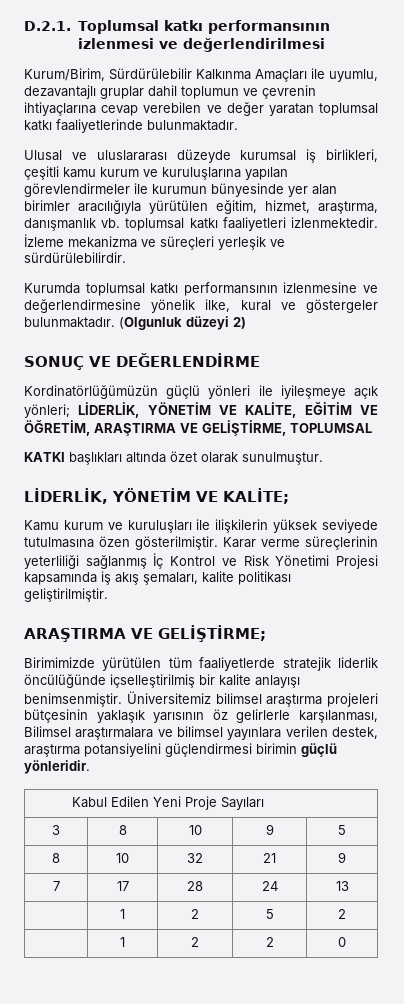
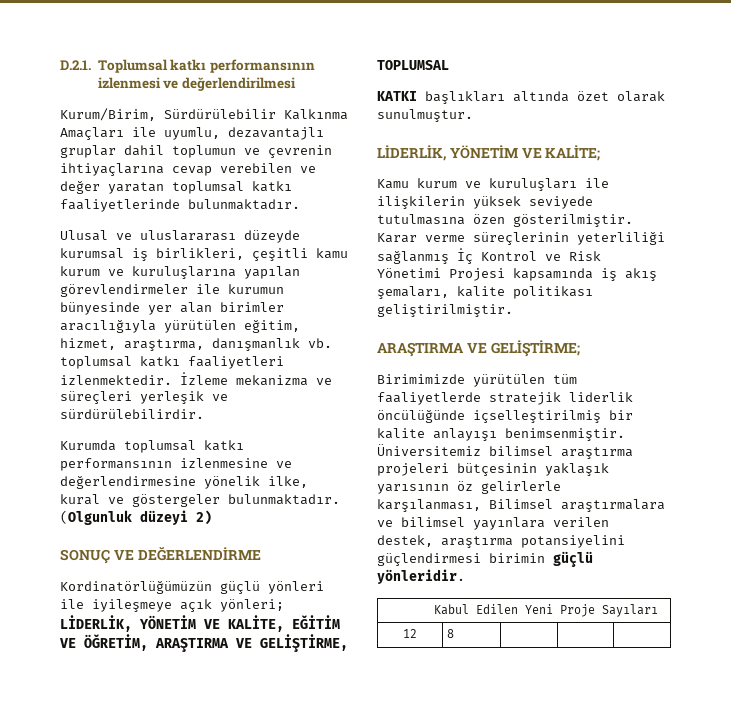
[52,825,60,835] [118,825,127,835] [188,825,202,835] [265,824,274,835] [338,825,346,835] [52,853,60,863] [116,853,129,863] [187,853,203,863] [263,853,276,863] [338,852,346,863] [52,881,60,891] [116,881,129,891] [187,881,203,891] [261,881,278,891] [335,881,349,891] [120,909,125,919] [191,909,199,919] [265,909,274,919] [338,909,346,919] [120,937,125,947] [191,937,199,947] [265,937,274,947] [338,937,346,947] 3 | 8 | 10 | 9 | 5 // 8 | 10 | 32 | 21 | 9 // 7 | 17 | 28 | 24 | 13 // | 1 | 2 | 5 | 2 // | 1 | 2 | 2 | 0 -> [403,629,417,638] [447,629,455,638] 12 | 8 | | |

